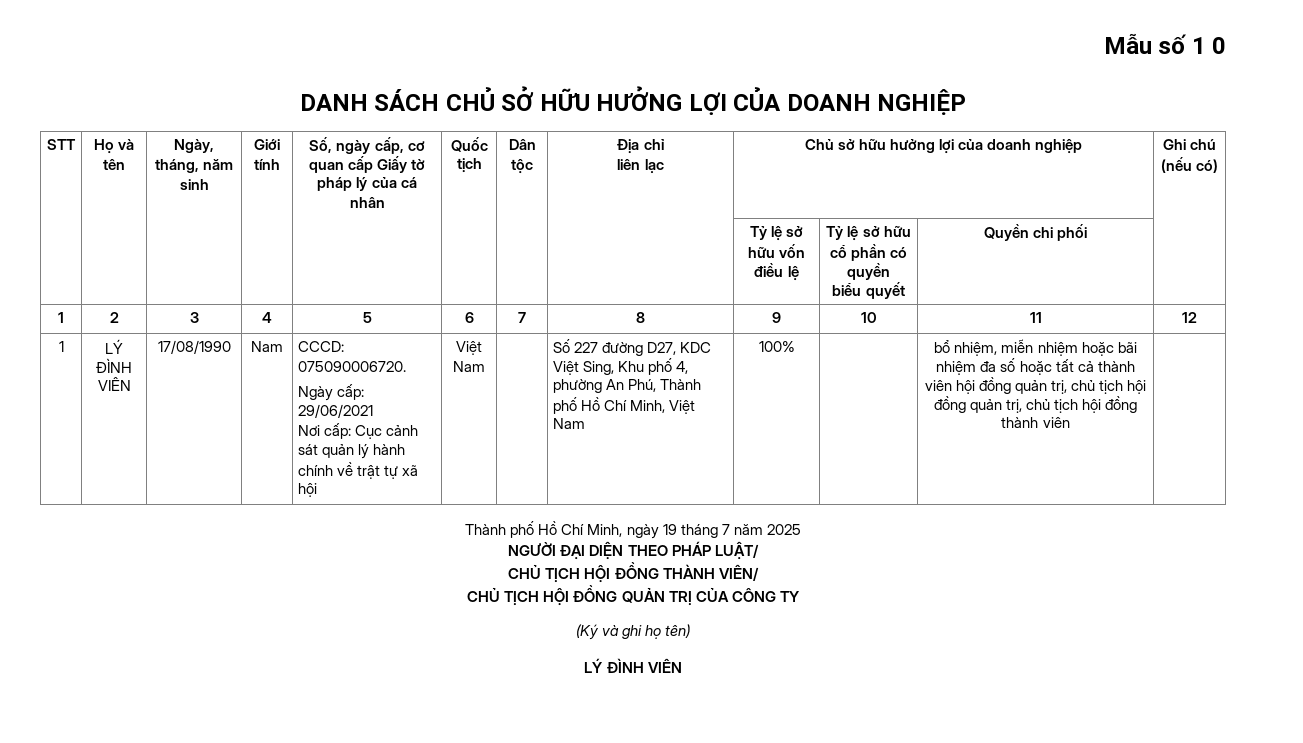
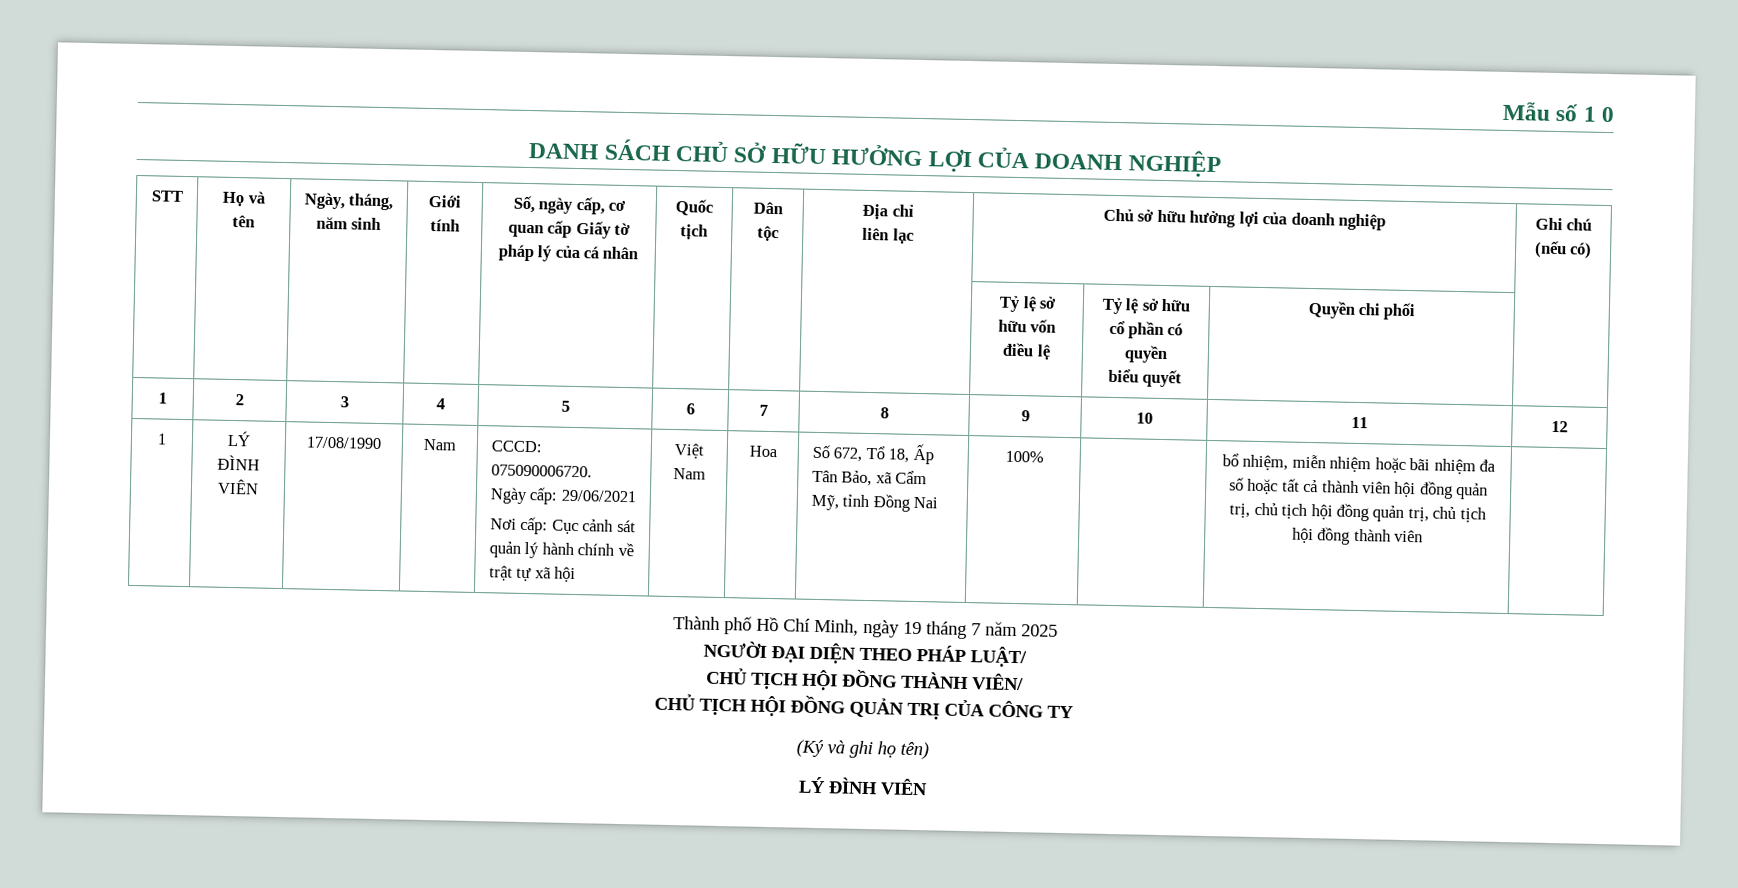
(485, 366) none -> [748,445,778,458] Hoa
[574,342,712,356] [553,358,689,375] [553,379,702,393] [553,397,696,414] [553,418,586,429] 227 đường D27, KDC Việt Sing, Khu phố 4, phường An Phú, Thành phố Hồ Chí Minh, Việt Nam -> [833,443,935,465] [811,469,928,487] [810,494,939,512] 672, Tổ 18, Ấp Tân Bảo, xã Cẩm Mỹ, tỉnh Đồng Nai

